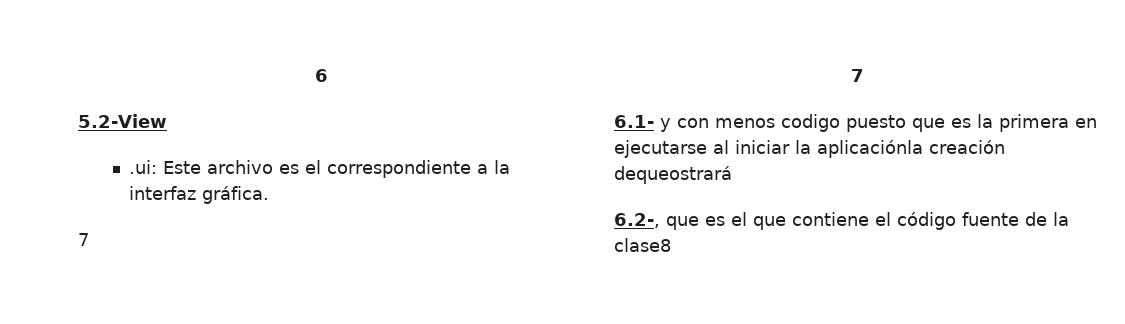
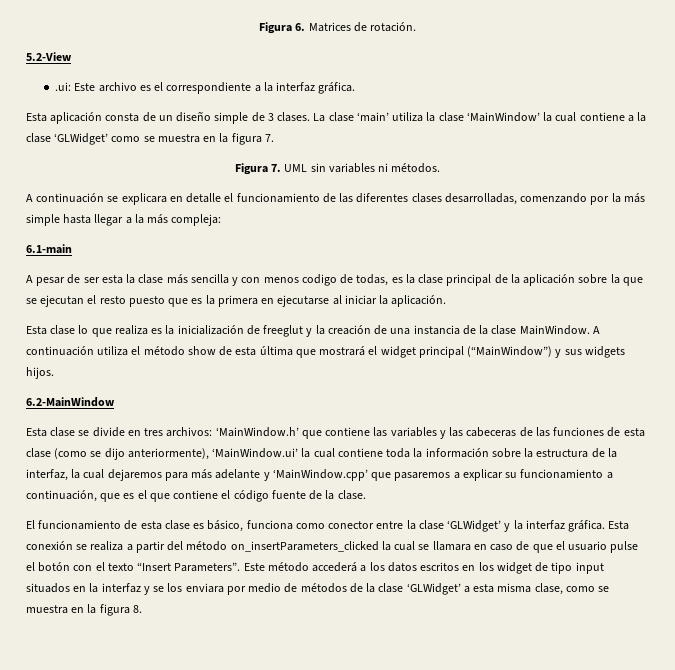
[315,69,328,82] 6 -> [259,22,416,34] Figura 6. Matrices de rotación.
[78,233,89,246] [851,69,864,82] [614,114,840,132] 7 // 7 // 6.1- y con menos codigo -> [26,111,647,124] [26,133,274,145] [234,163,441,175] [26,193,645,205] [26,214,222,226] [26,244,72,254] [26,274,643,286] [26,295,126,307] Esta aplicación consta de un diseño simple de 3 clases. La clase ‘main’ utiliza la clase ‘MainWindow’ la cual contiene a la clase ‘GLWidget’ como se muestra en la figura 7. // Figura 7. UML sin variables ni métodos. // A continuación se explicara en detalle el funcionamiento de las diferentes clases desarrolladas, comenzando por la más simple hasta llegar a la más compleja: // 6.1-main // A pesar de ser esta la clase más sencilla y con menos codigo de todas, es la clase principal de la aplicación sobre la que se ejecutan el resto
[817,140,1005,158] [614,166,732,184] [614,213,660,228] aplicaciónla creación dequeostrará // 6.2-, -> [391,295,447,307] [26,325,600,337] [26,346,625,358] [26,367,54,379] [26,397,115,407] [26,427,645,439] [26,448,617,460] [26,469,613,481] [26,490,97,502] aplicación. // Esta clase lo que realiza es la inicialización de freeglut y la creación de una instancia de la clase MainWindow. A continuación utiliza el método show de esta última que mostrará el widget principal (“MainWindow”) y sus widgets hijos. // 6.2-MainWindow // Esta clase se divide en tres archivos: ‘MainWindow.h’ que contiene las variables y las cabeceras de las funciones de esta clase (como se dijo anteriormente), ‘MainWindow.ui’ la cual contiene toda la información sobre la estructura de la interfaz, la cual dejaremos para más adelante y ‘MainWindow.cpp’ que pasaremos a explicar su funcionamiento a continuación,
[614,238,671,252] clase8 -> [337,490,366,500] [26,520,630,532] [26,541,639,553] [26,562,604,574] [26,583,610,595] [26,604,142,616] clase. // El funcionamiento de esta clase es básico, funciona como conector entre la clase ‘GLWidget’ y la interfaz gráfica. Esta conexión se realiza a partir del método on_insertParameters_clicked la cual se llamara en caso de que el usuario pulse el botón con el texto “Insert Parameters”. Este método accederá a los datos escritos en los widget de tipo input situados en la interfaz y se los enviara por medio de métodos de la clase ‘GLWidget’ a esta misma clase, como se muestra en la figura 8.

